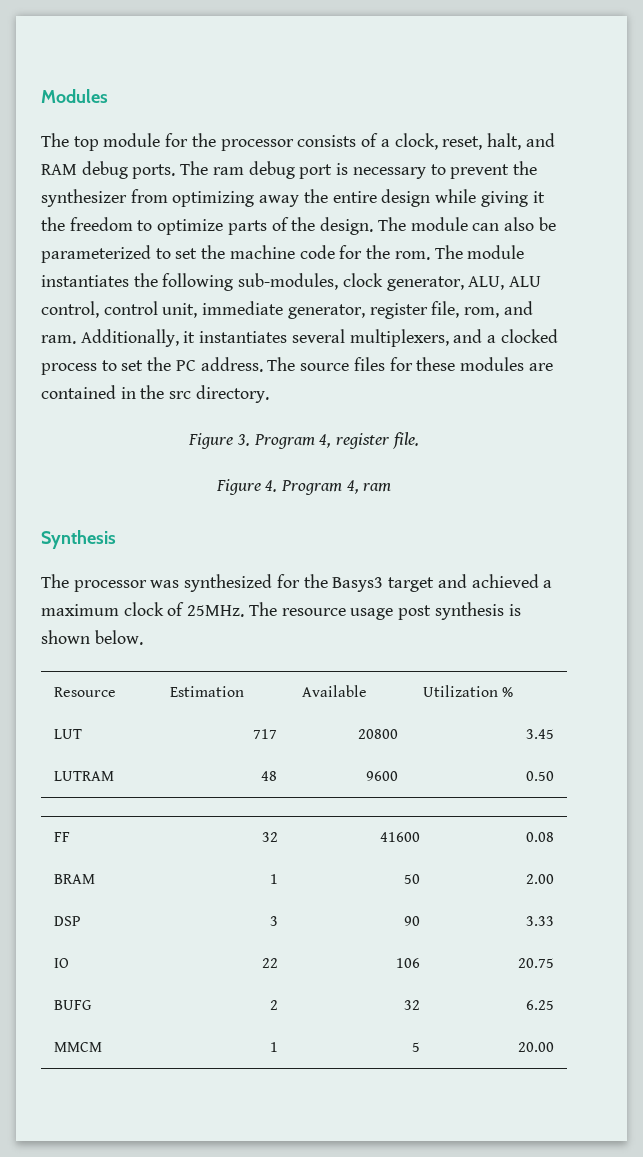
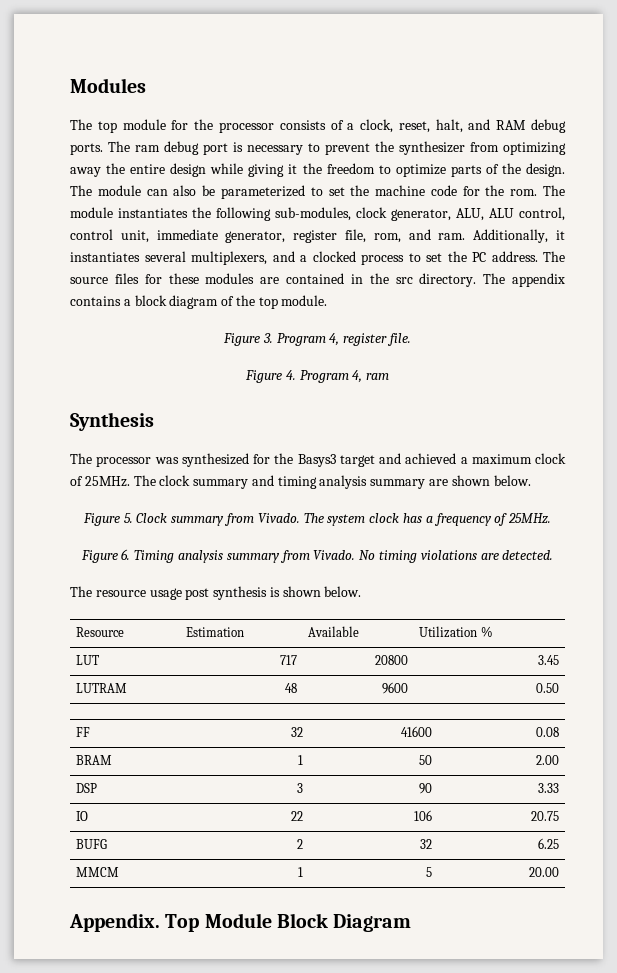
(269, 394) none -> [483,273,565,287] [70,295,328,309] The appendix contains a block diagram of the top module.
(277, 609) none -> [159,475,531,489] [82,513,552,526] [80,549,554,563] [70,586,92,597] clock summary and timing analysis summary are shown below. // Figure 5. Clock summary from Vivado. The system clock has a frequency of 25MHz. // Figure 6. Timing analysis summary from Vivado. No timing violations are detected. // The
(555, 1047) none -> [69,913,412,932] // Appendix. Top Module Block Diagram

